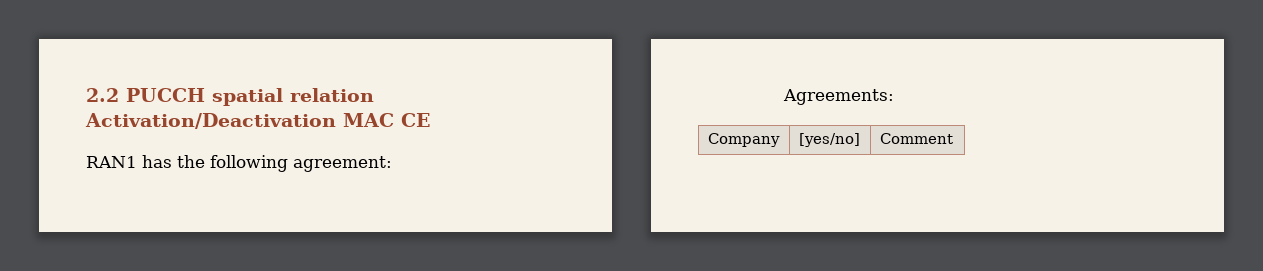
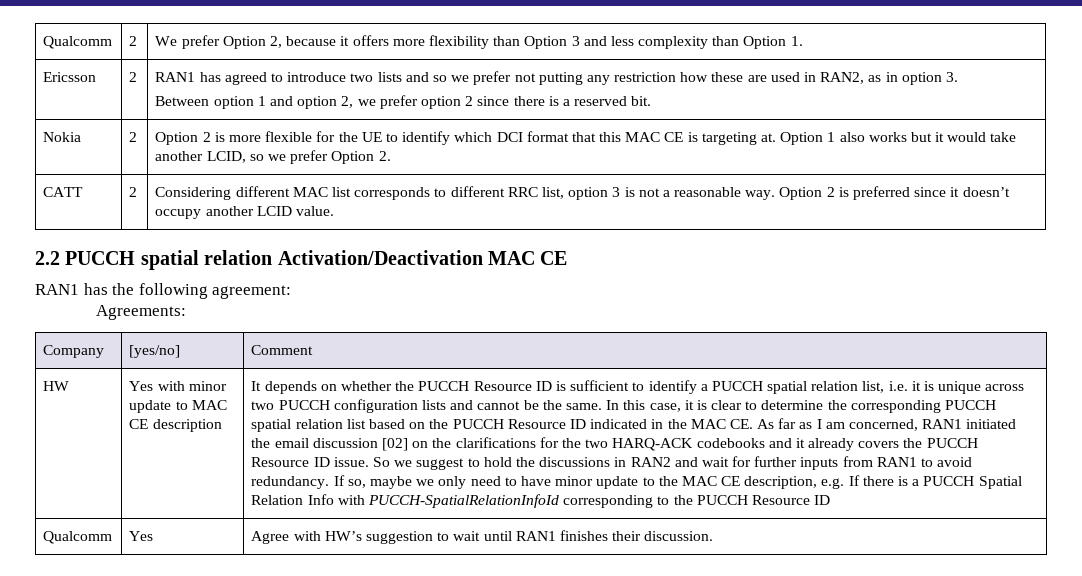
(86, 95) none -> [43,36,113,49] [129,36,138,46] [155,35,803,49] [43,72,97,82] [129,72,138,82] [155,71,958,85] [155,95,652,109] [43,132,82,142] [129,132,138,142] [155,131,1017,145] [155,150,391,164] [43,187,84,197] [129,187,138,197] [155,186,1010,200] [155,206,335,219] Qualcomm | 2 | We prefer Option 2, because it offers more flexibility than Option 3 and less complexity than Option 1. // Ericsson | 2 | RAN1 has agreed to introduce two lists and so we prefer not putting any restriction how these are used in RAN2, as in option 3. // Between option 1 and option 2, we prefer option 2 since there is a reserved bit. // Nokia | 2 | Option 2 is more flexible for the UE to identify which DCI format that this MAC CE is targeting at. Option 1 also works but it would take another LCID, so we prefer Option 2. // CATT | 2 | Considering different MAC list corresponds to different RRC list, option 3 is not a reasonable way. Option 2 is preferred since it doesn’t occupy another LCID value. //
(953, 138) none -> [43,381,70,391] [129,381,227,391] [129,400,227,413] [129,419,222,432] [251,380,1025,394] [251,399,996,413] [251,418,1017,432] [251,437,978,451] [251,456,973,470] [251,475,1022,489] [251,494,831,508] [43,531,113,544] [129,531,154,541] [251,530,714,544] // HW | Yes with minor update to MAC CE description | It depends on whether the PUCCH Resource ID is sufficient to identify a PUCCH spatial relation list, i.e. it is unique across two PUCCH configuration lists and cannot be the same. In this case, it is clear to determine the corresponding PUCCH spatial relation list based on the PUCCH Resource ID indicated in the MAC CE. As far as I am concerned, RAN1 initiated the email discussion [02] on the clarifications for the two HARQ-ACK codebooks and it already covers the PUCCH Resource ID issue. So we suggest to hold the discussions in RAN2 and wait for further inputs from RAN1 to avoid redundancy. If so, maybe we only need to have minor update to the MAC CE description, e.g. If there is a PUCCH Spatial Relation Info with PUCCH-SpatialRelationInfoId corresponding to the PUCCH Resource ID // Qualcomm | Yes | Agree with HW’s suggestion to wait until RAN1 finishes their discussion.

